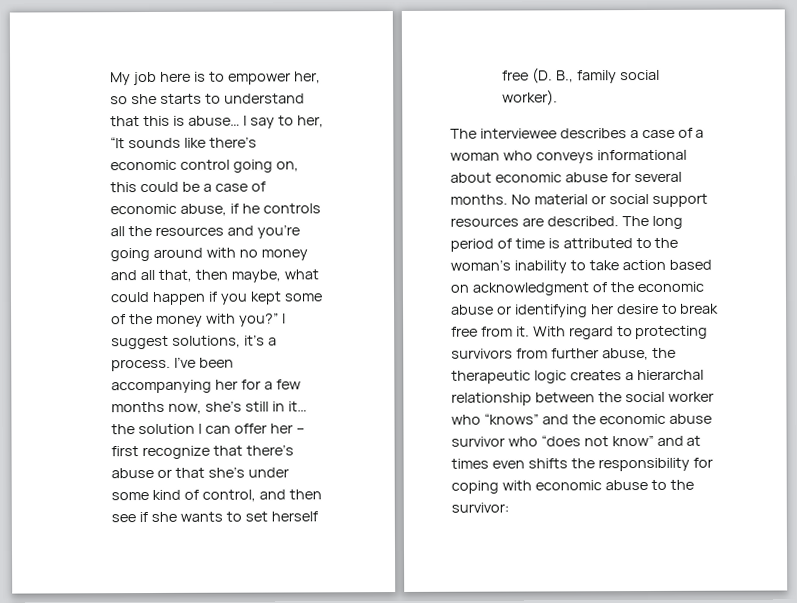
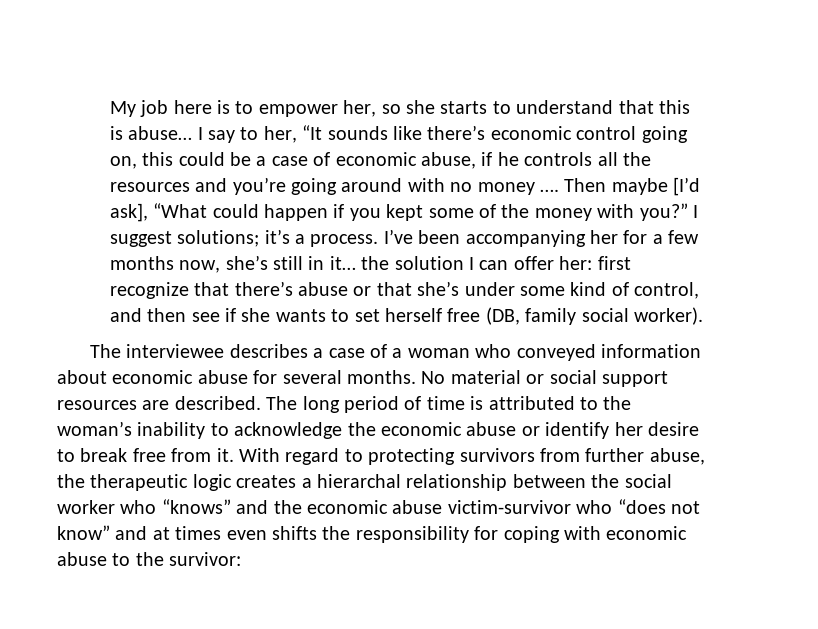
[110,269,319,283] and all that, then maybe, what -> [539,177,701,196] [109,203,208,222] …. Then maybe [I’d ask], “What
[172,335,242,348] solutions, -> [177,230,260,247] solutions;
[269,423,305,434] her – -> [559,256,593,270] her:
[532,67,574,84] (D. B., -> [485,307,520,325] (DB,
[535,149,687,164] conveys informational -> [516,344,702,361] conveyed information
[588,259,712,271] [450,282,607,296] take action based on acknowledgment of -> [234,422,343,439] acknowledge
[514,304,588,318] identifying -> [545,422,610,439] identify
[451,436,505,447] survivor -> [447,500,571,514] victim-survivor

